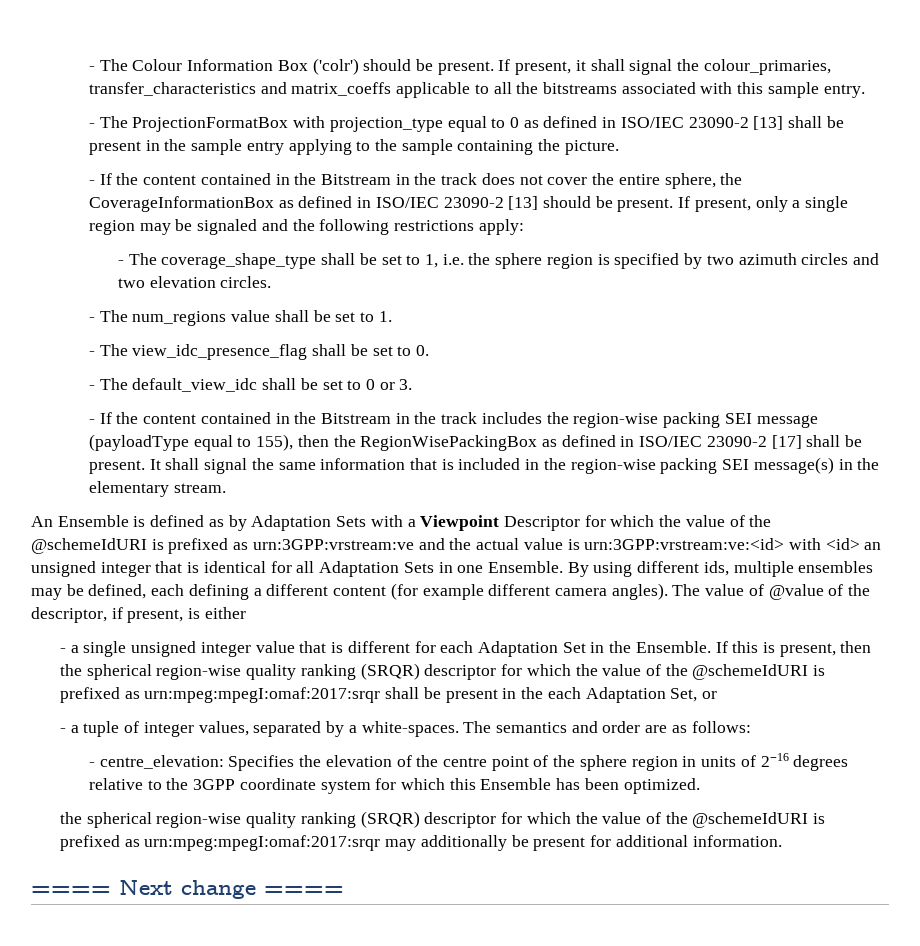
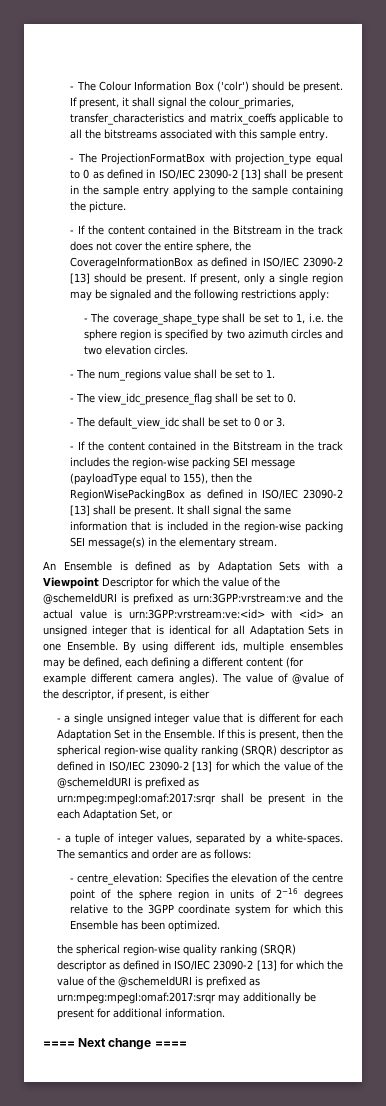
[771,435,802,449] [17] -> [70,505,91,516] [13]
(497, 672) none -> [332,747,343,755] [56,761,213,772] as defined in ISO/IEC 23090-2 [13]
(497, 820) none -> [108,960,277,971] as defined in ISO/IEC 23090-2 [13]

